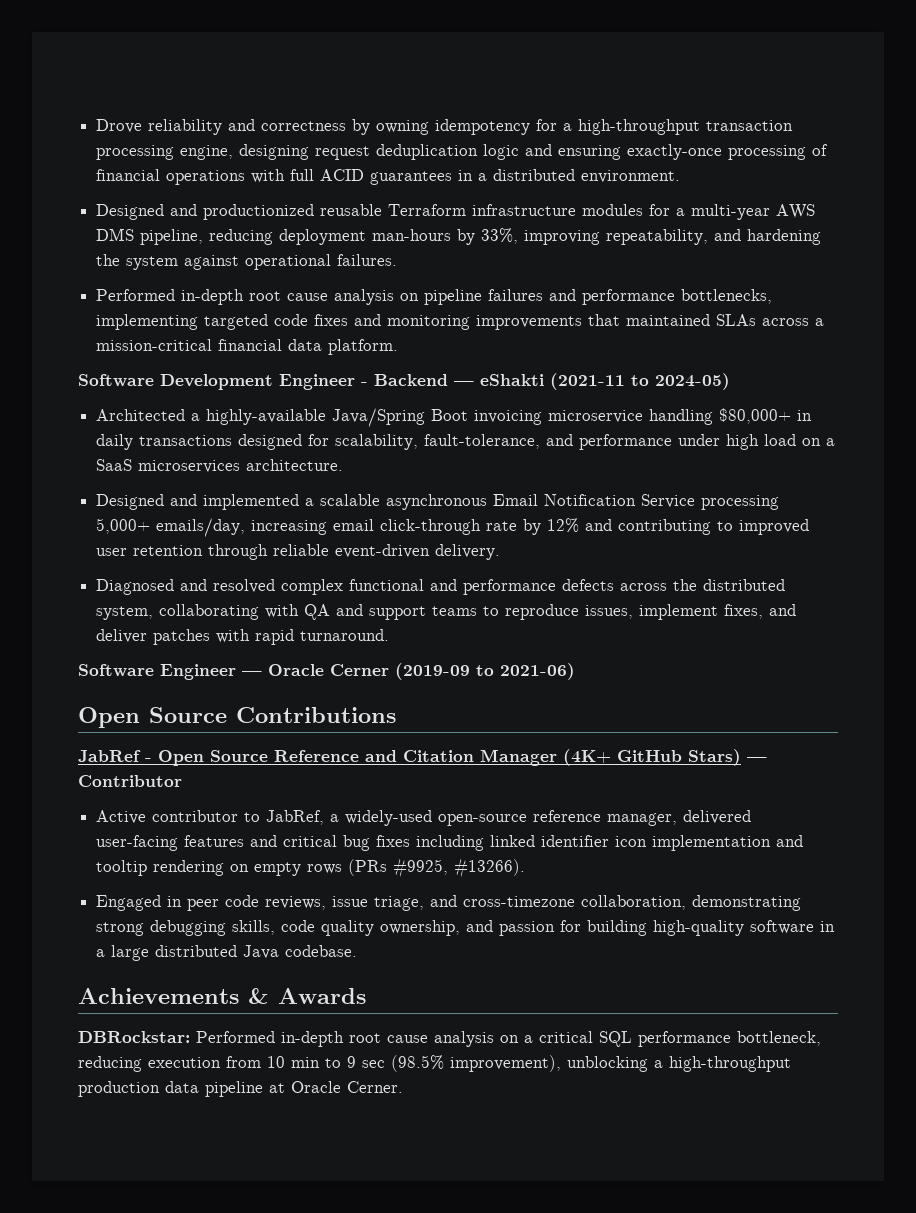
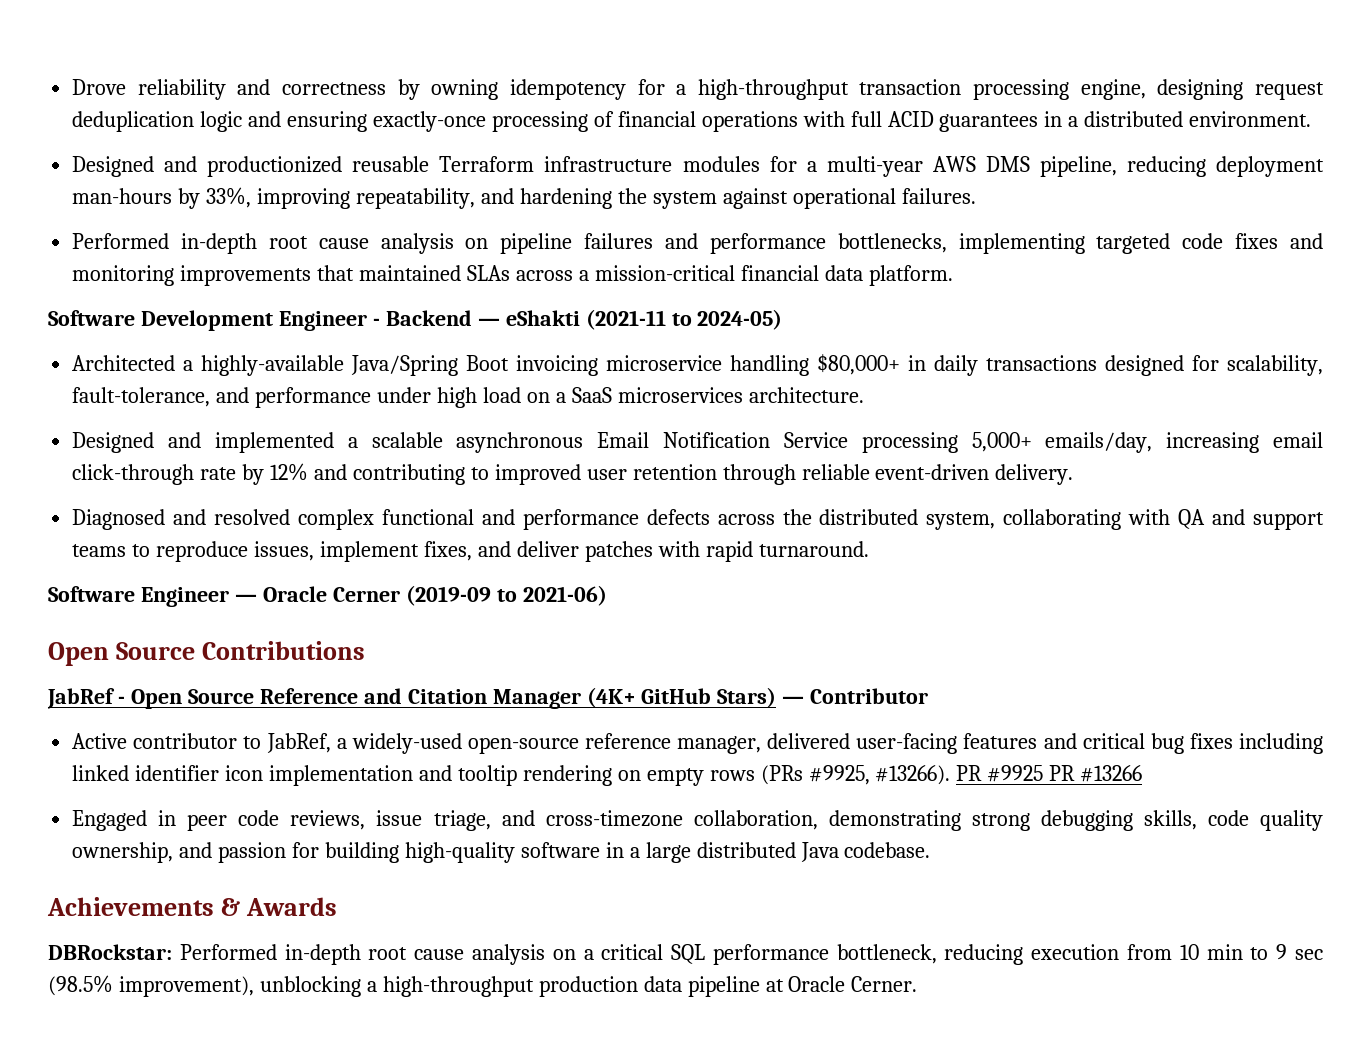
(526, 868) none -> [956,765,1143,782] PR #9925 PR #13266

